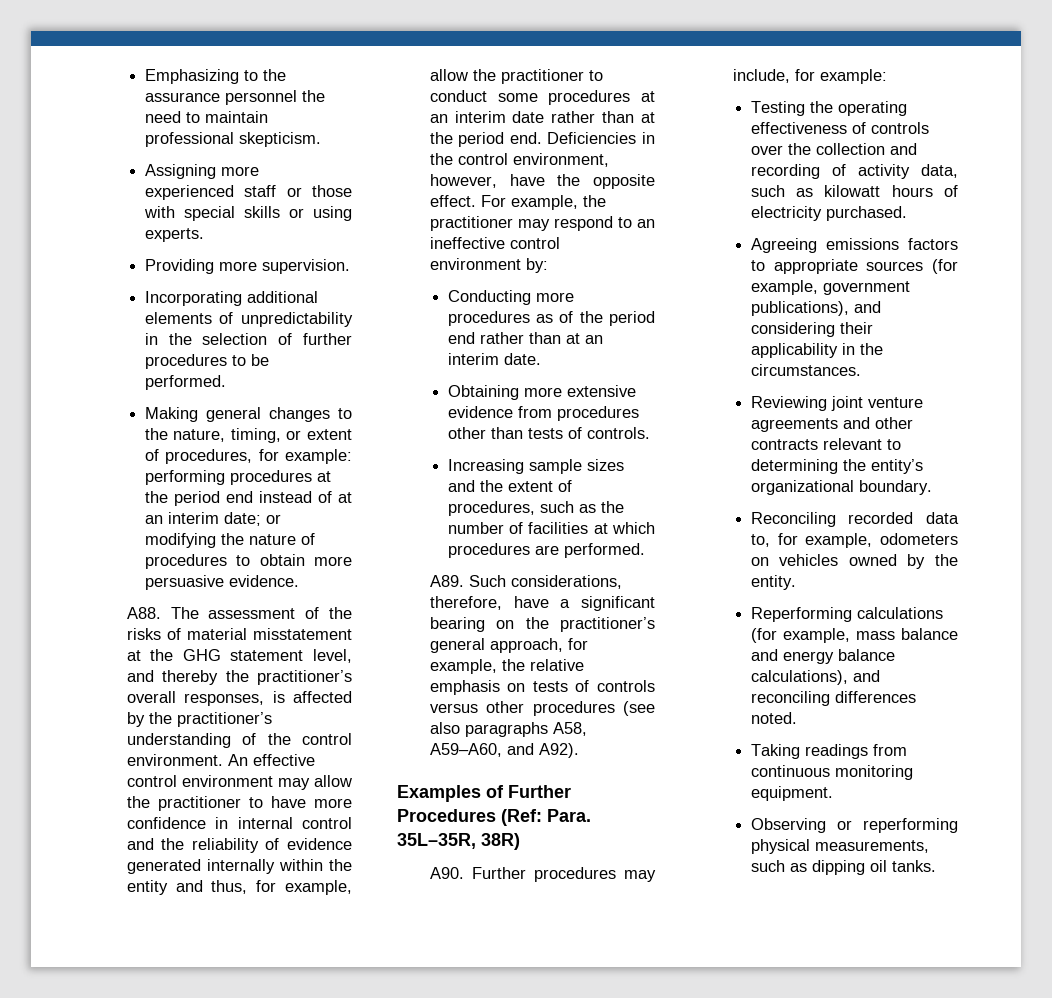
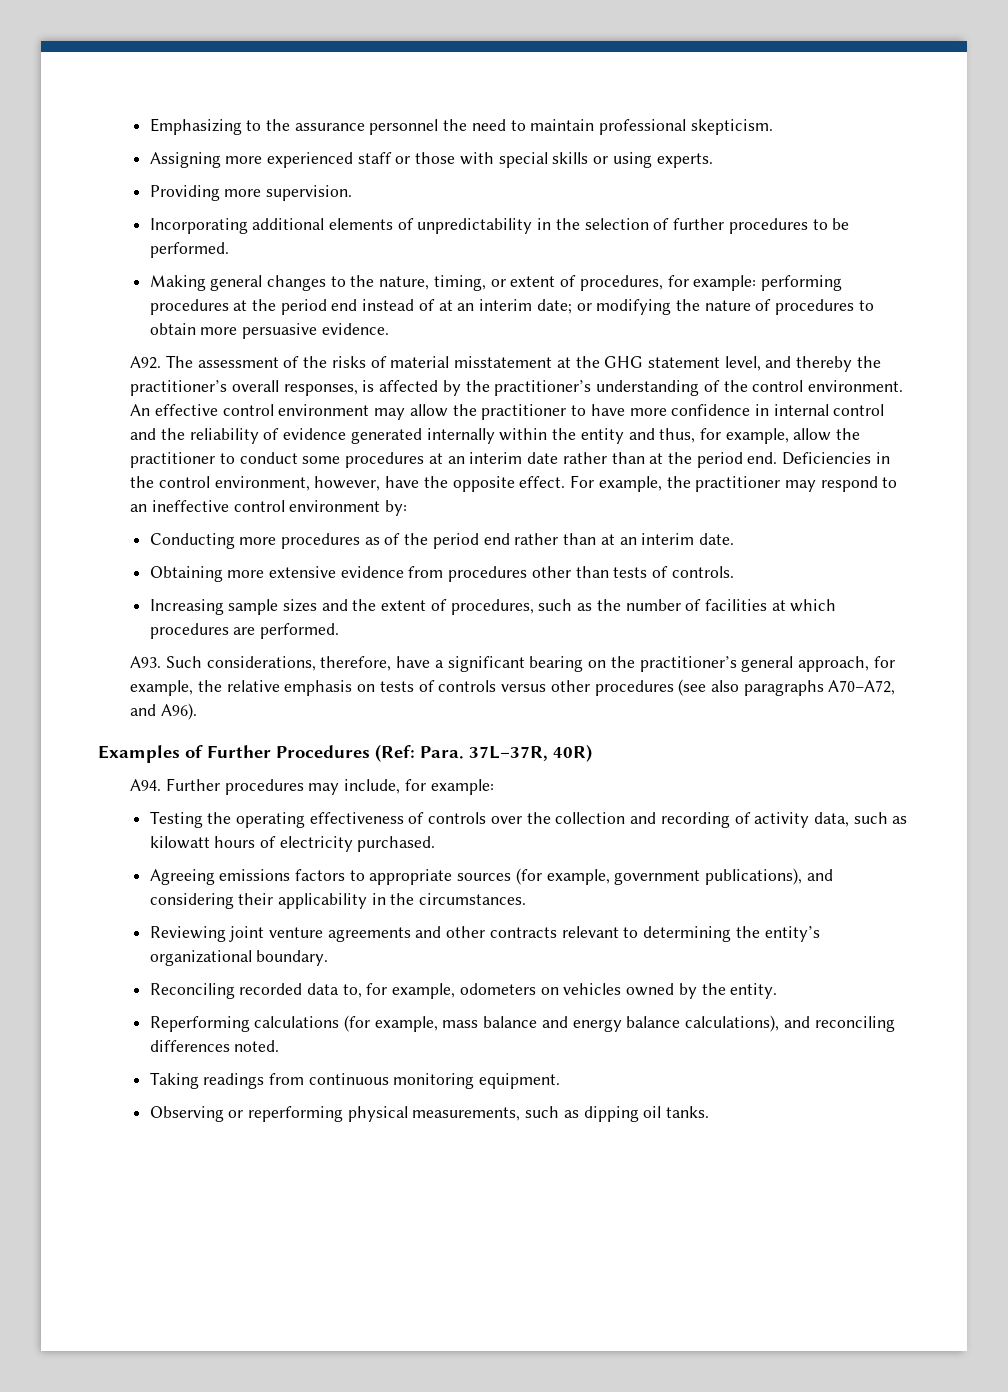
[126,607,161,619] A88. -> [130,356,162,369] A92.
[429,575,464,587] A89. -> [130,656,162,668] A93.
[552,722,587,736] [429,743,579,758] A58, A59–A60, and A92). -> [828,680,896,695] [130,703,198,720] A70–A72, and A96).
[397,833,520,850] [429,867,464,879] 35L–35R, 38R) // A90. -> [469,744,592,762] [130,779,162,791] 37L–37R, 40R) // A94.

